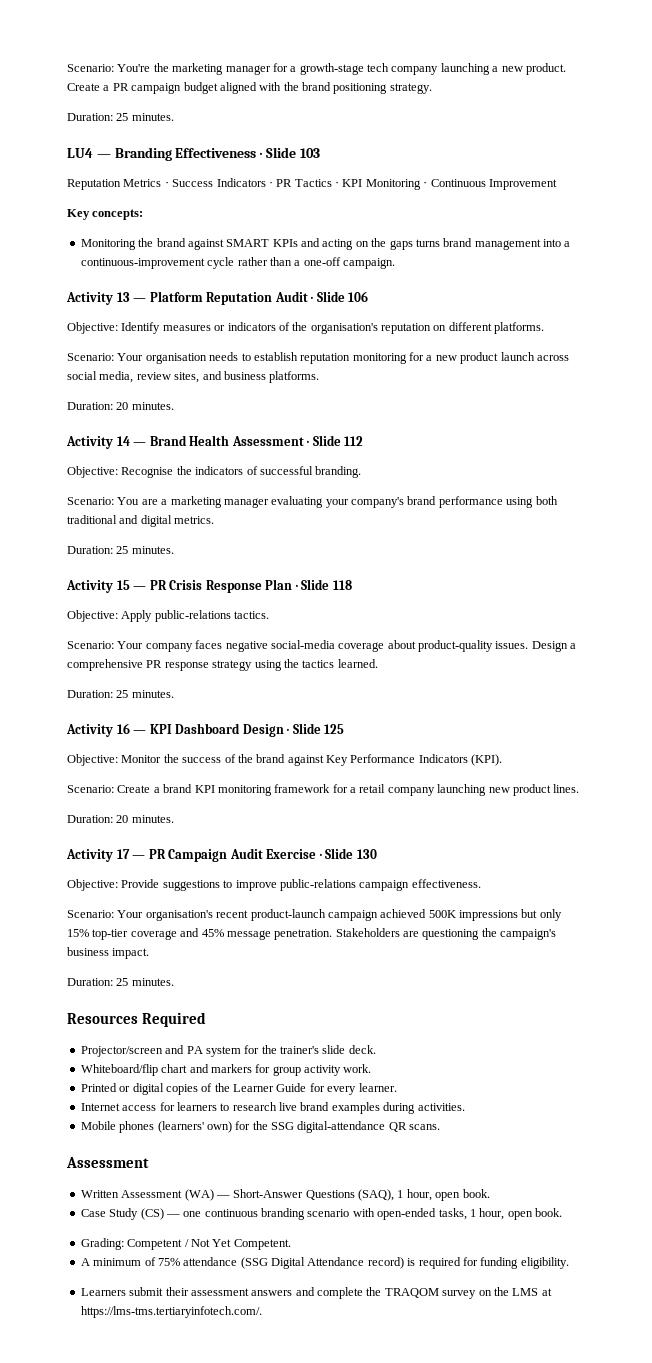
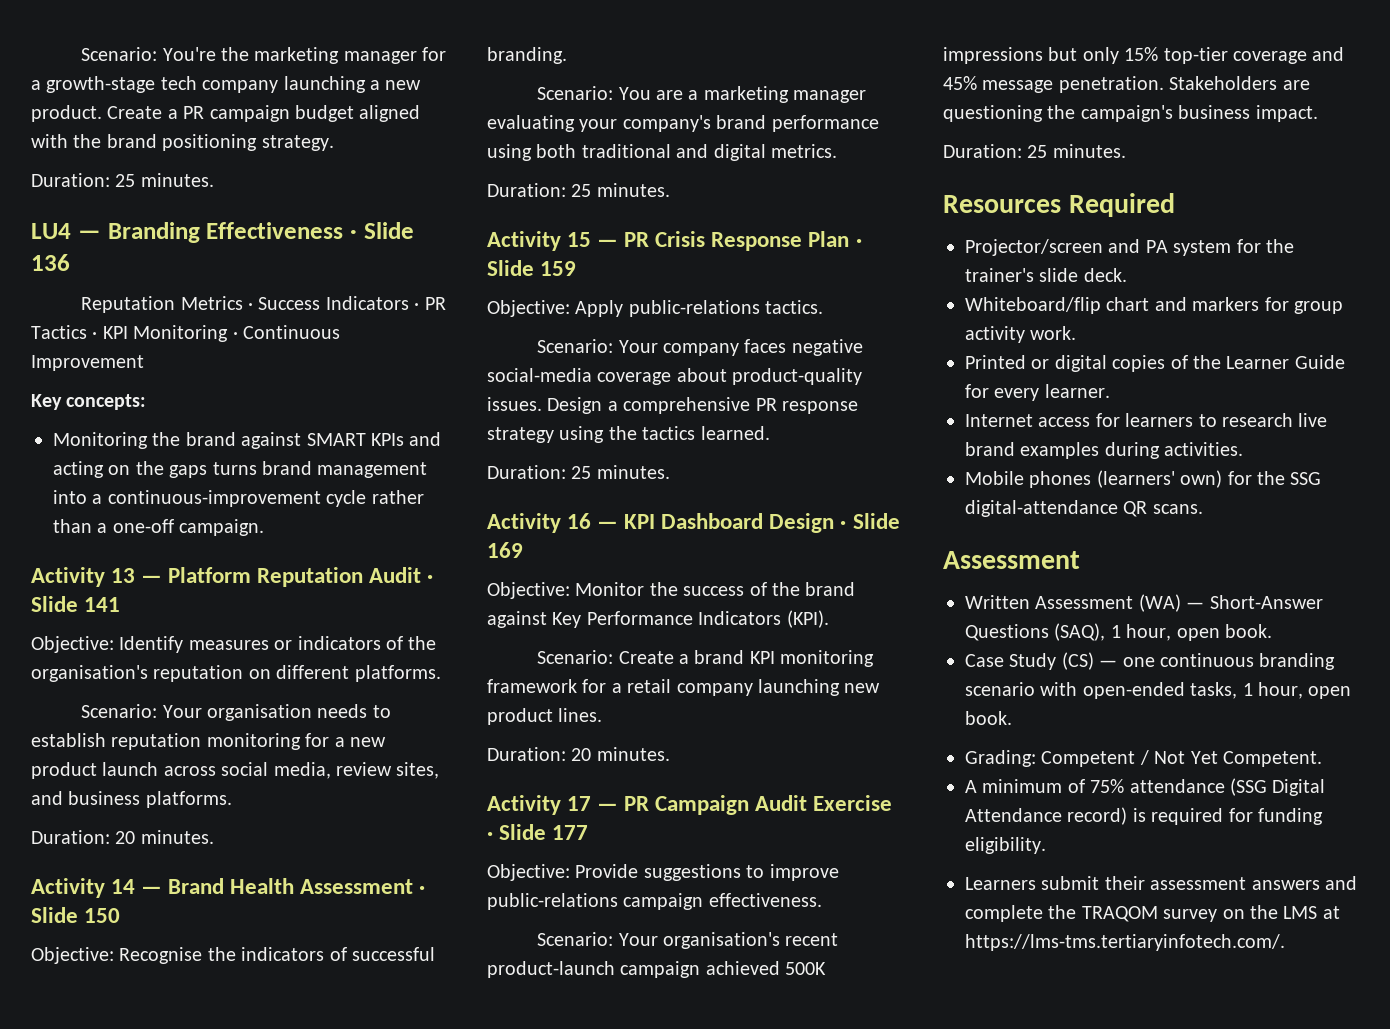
[299,148,320,158] 103 -> [31,254,70,271] 136
[348,291,369,302] 106 -> [84,597,121,612] 141
[344,436,364,446] 112 -> [84,908,121,923] 150
[332,580,352,590] 118 -> [540,261,577,276] 159
[324,724,345,734] 125 -> [487,542,523,558] 169
[356,849,377,859] 130 -> [552,825,589,840] 177

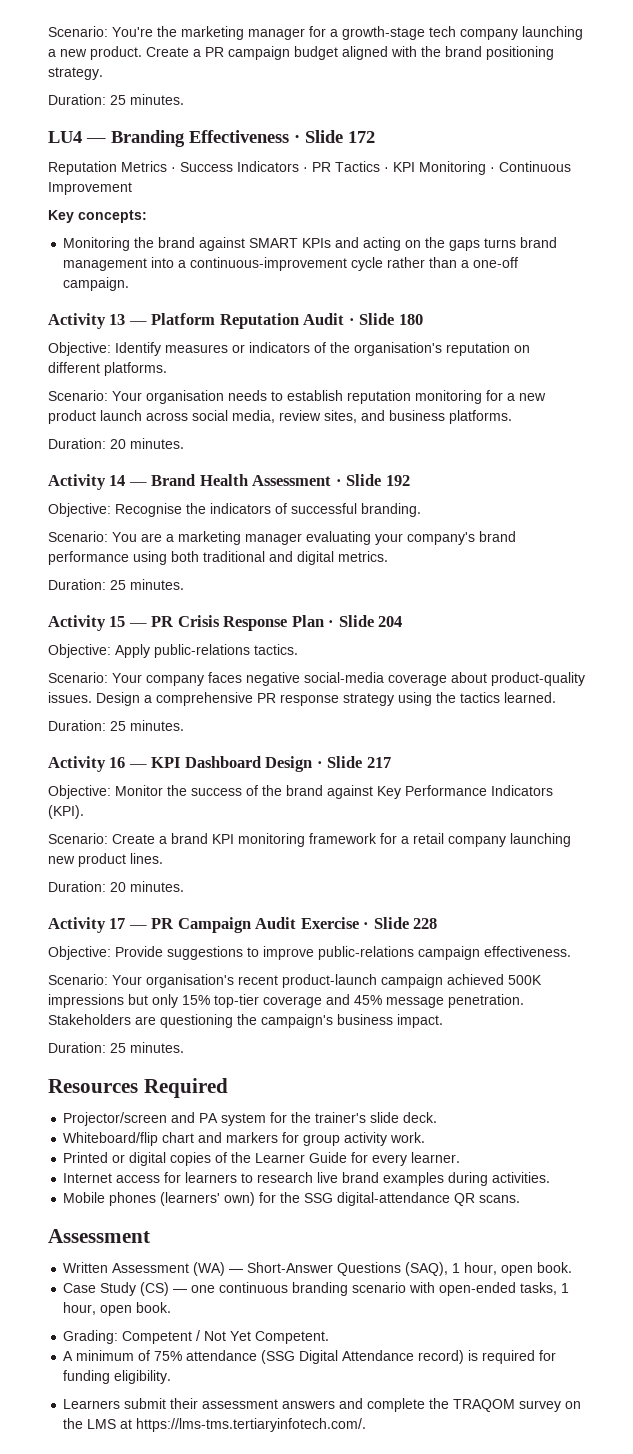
[31,254,70,271] 136 -> [348,131,375,143] 172
[84,597,121,612] 141 -> [398,314,423,325] 180
[84,908,121,923] 150 -> [385,475,410,486] 192
[540,261,577,276] 159 -> [378,616,403,627] 204
[487,542,523,558] 169 -> [366,757,391,768] 217
[552,825,589,840] 177 -> [413,918,438,929] 228

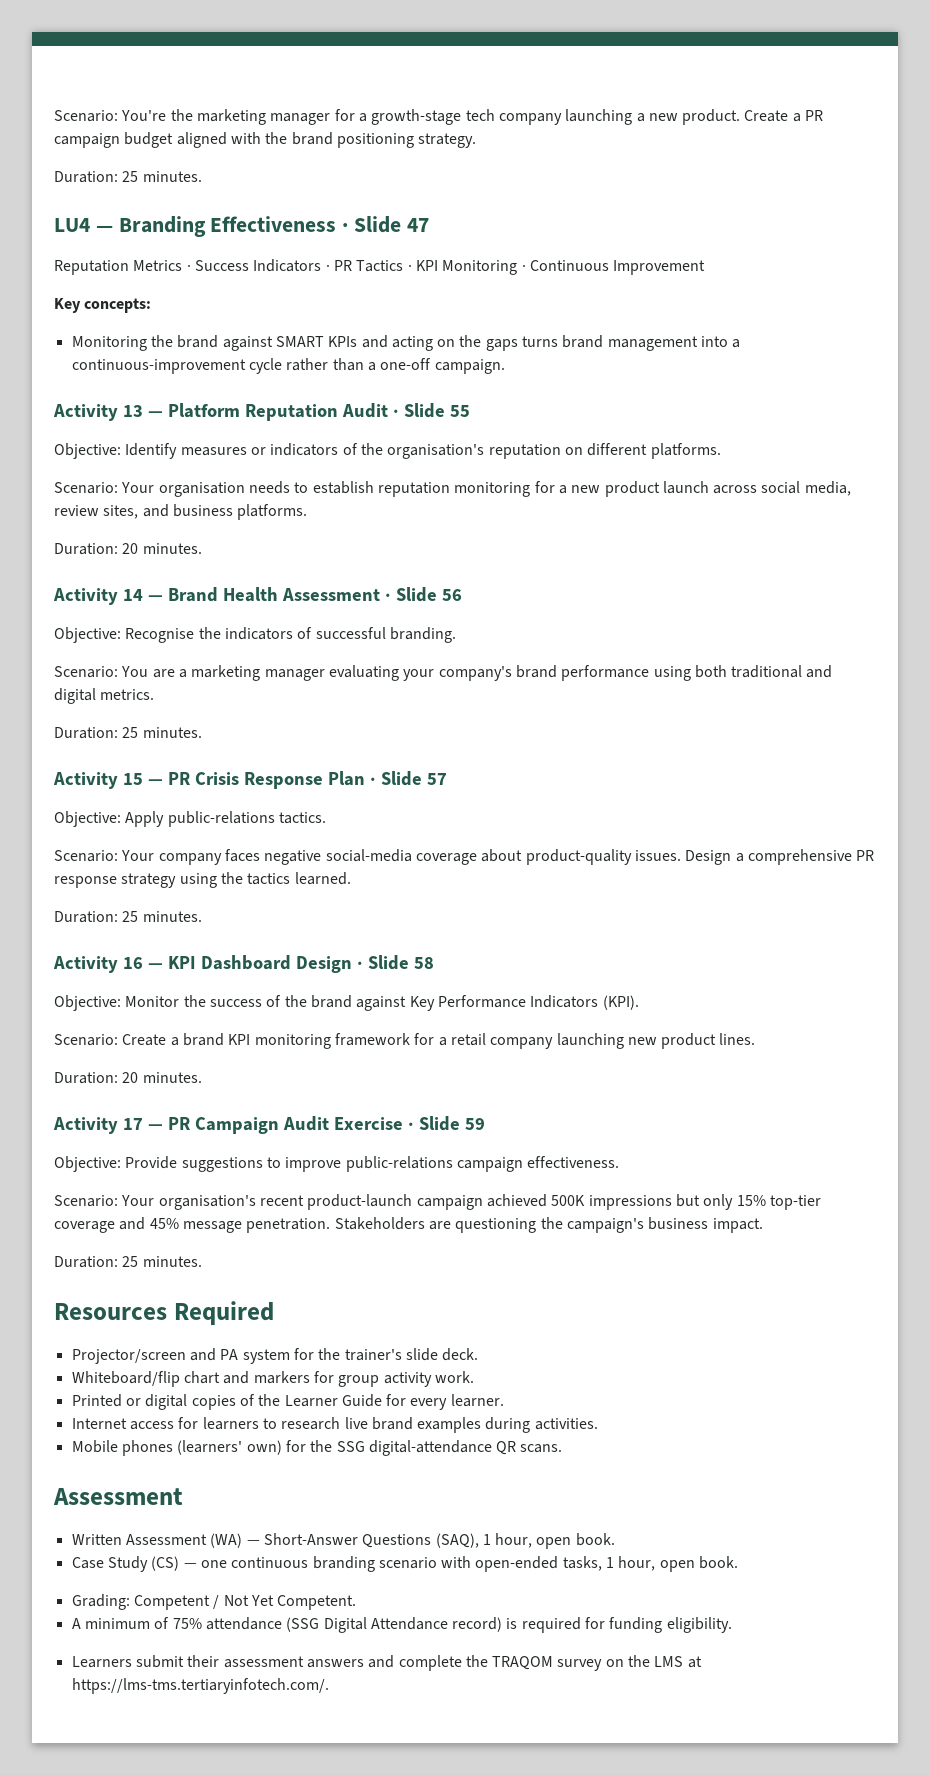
[348,131,375,143] 172 -> [406,218,429,232] 47
[398,314,423,325] 180 -> [449,405,470,417] 55
[385,475,410,486] 192 -> [441,589,462,601] 56
[378,616,403,627] 204 -> [426,773,447,785] 57
[366,757,391,768] 217 -> [413,957,434,969] 58
[413,918,438,929] 228 -> [464,1118,485,1130] 59

